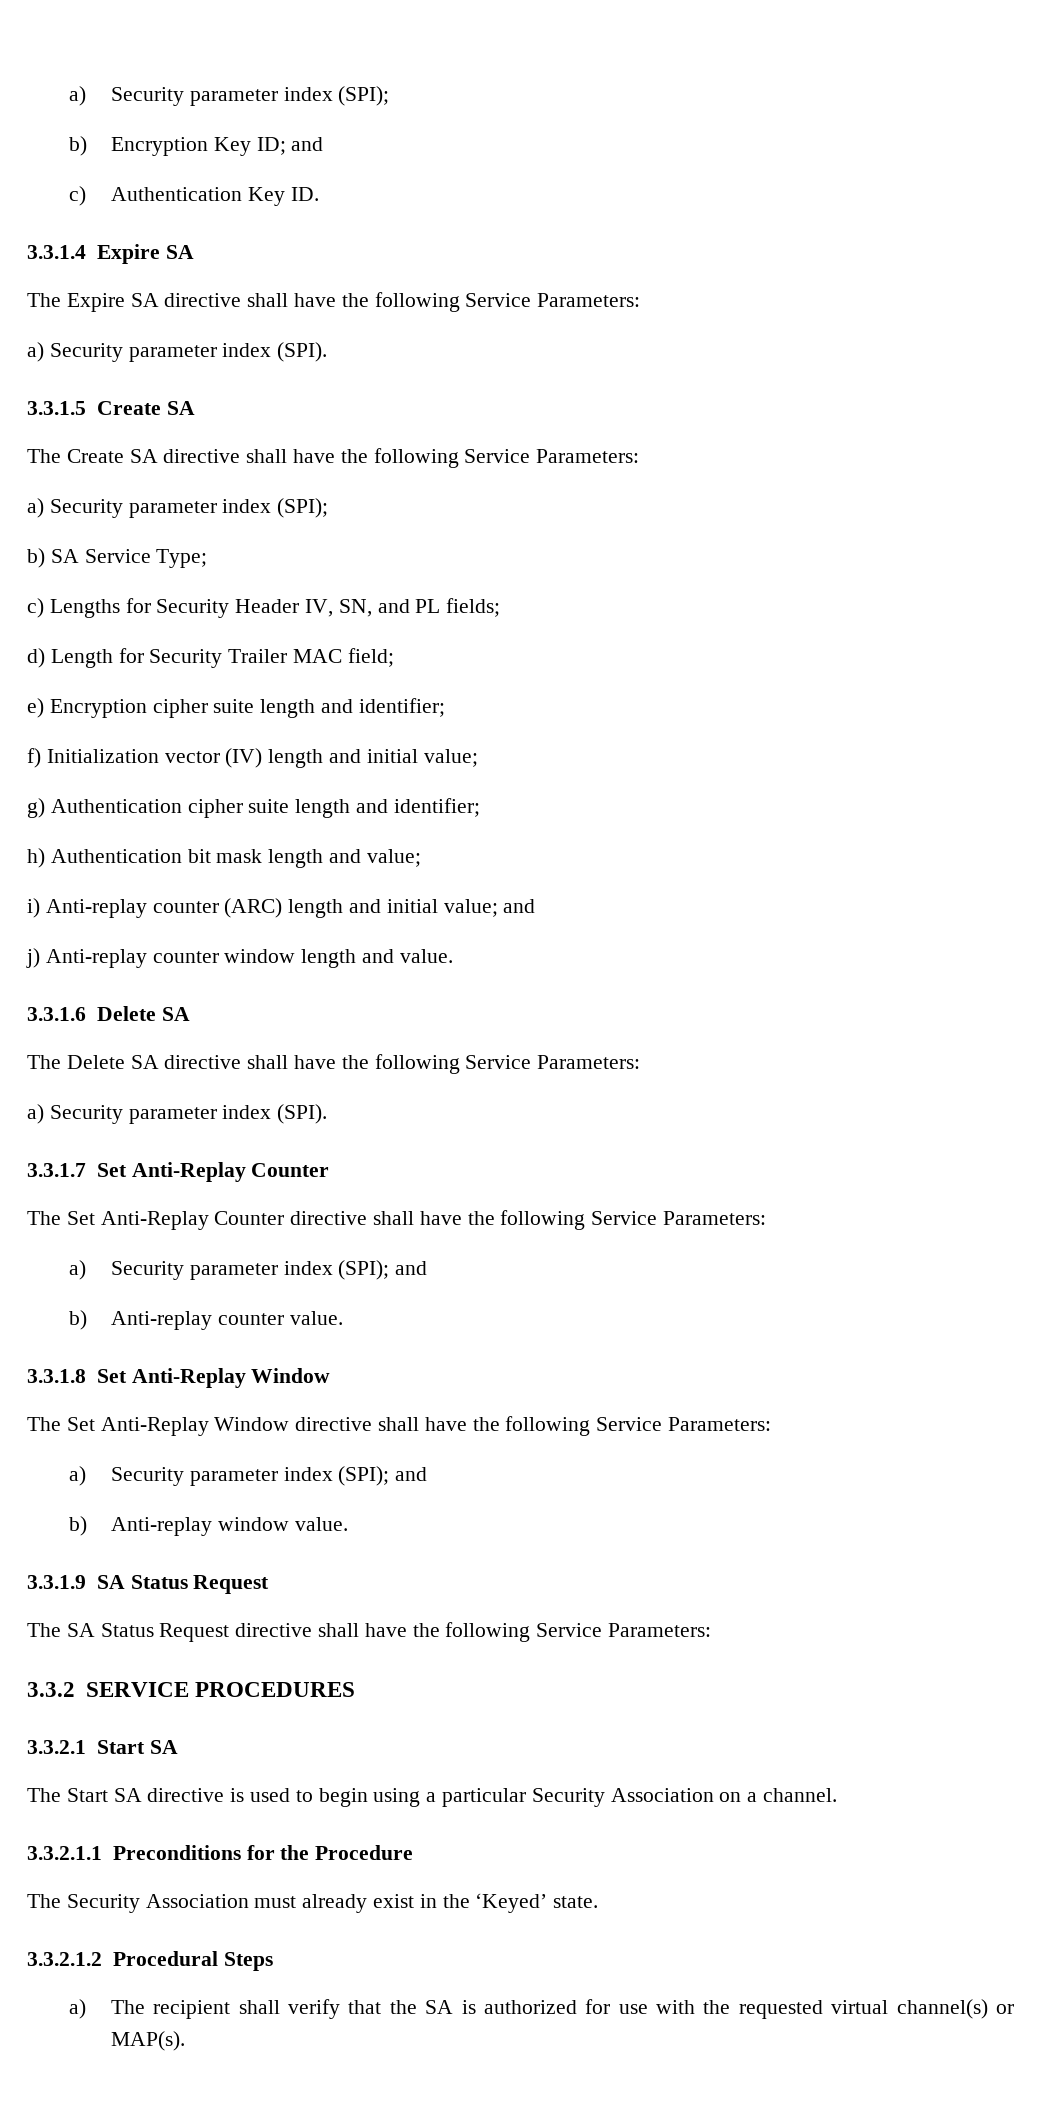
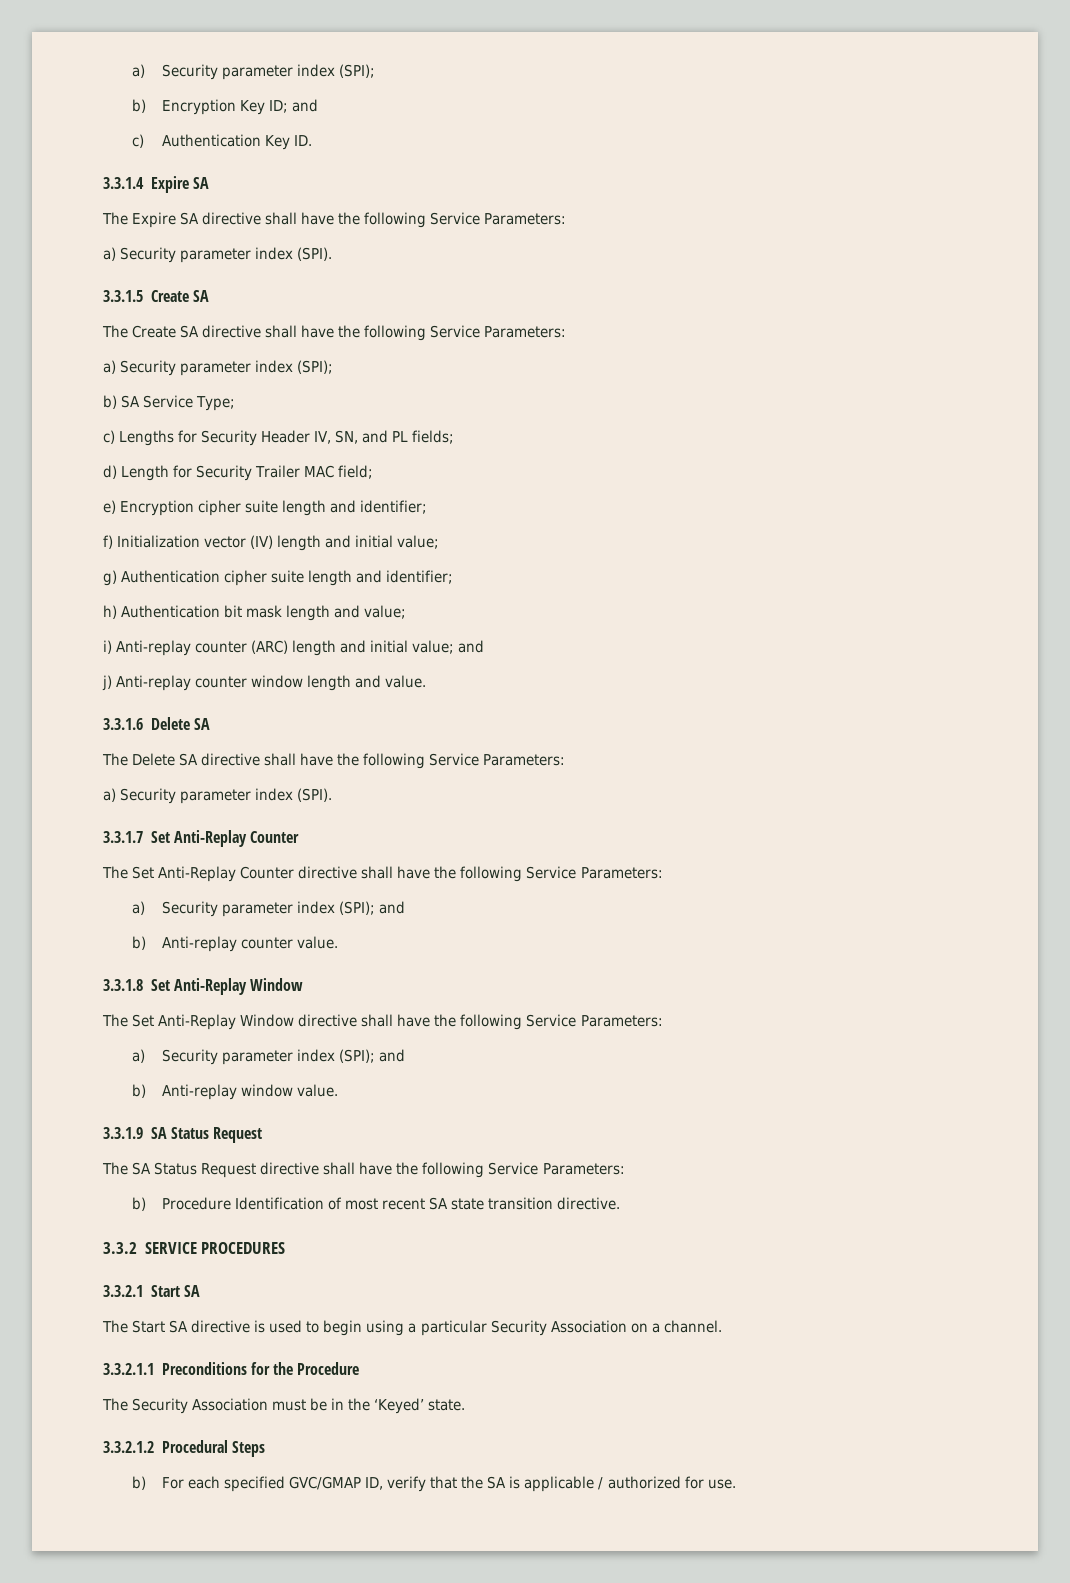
(712, 1630) none -> [132,1197,621,1211] // b) Procedure Identification of most recent SA state transition directive.
[302,1894,415,1913] already exist -> [310,1398,328,1411] be
[68,1999,280,2019] a) The recipient shall -> [132,1476,384,1492] b) For each specified GVC/GMAP ID,
[483,1999,1014,2019] [110,2031,185,2051] authorized for use with the requested virtual channel(s) or MAP(s). -> [524,1476,736,1492] applicable / authorized for use.

